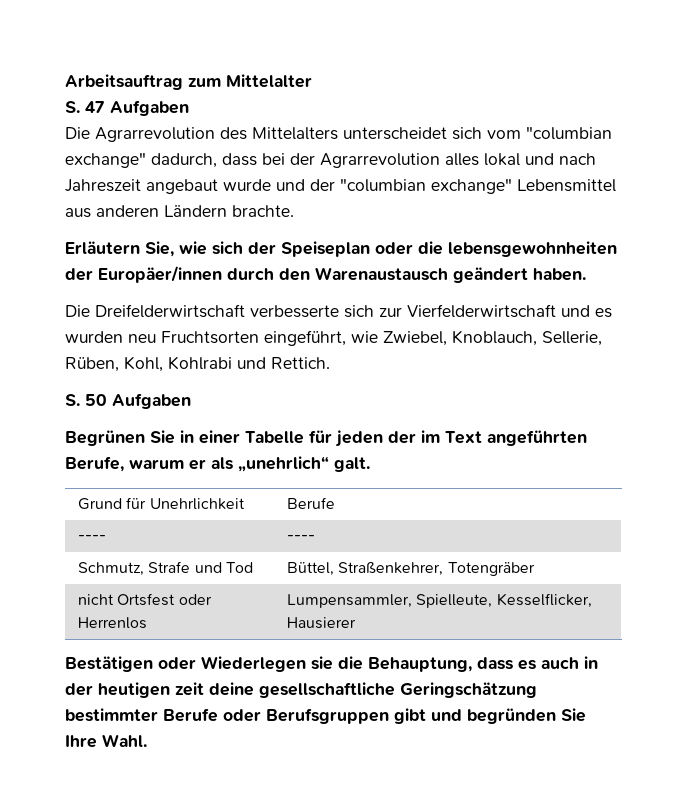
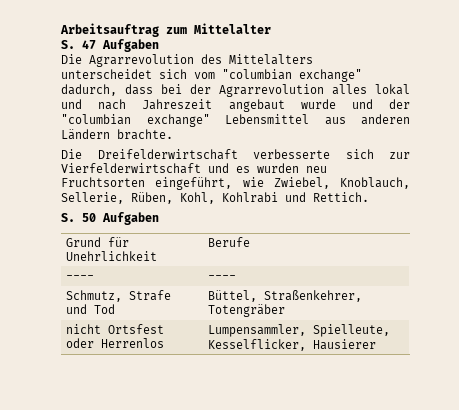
[65,241,617,257] [65,266,586,283] // Erläutern Sie, wie sich der Speiseplan oder die lebensgewohnheiten der Europäer/innen durch den Warenaustausch geändert haben. -> (173, 134) none
[65,430,587,447] [65,456,370,472] // Begrünen Sie in einer Tabelle für jeden der im Text angeführten Berufe, warum er als „unehrlich“ galt. -> (159, 218) none
[65,656,598,672] [65,682,537,698] [65,708,586,724] [65,734,147,748] // Bestätigen oder Wiederlegen sie die Behauptung, dass es auch in der heutigen zeit deine gesellschaftliche Geringschätzung bestimmter Berufe oder Berufsgruppen gibt und begründen Sie Ihre Wahl. -> (377, 344) none

